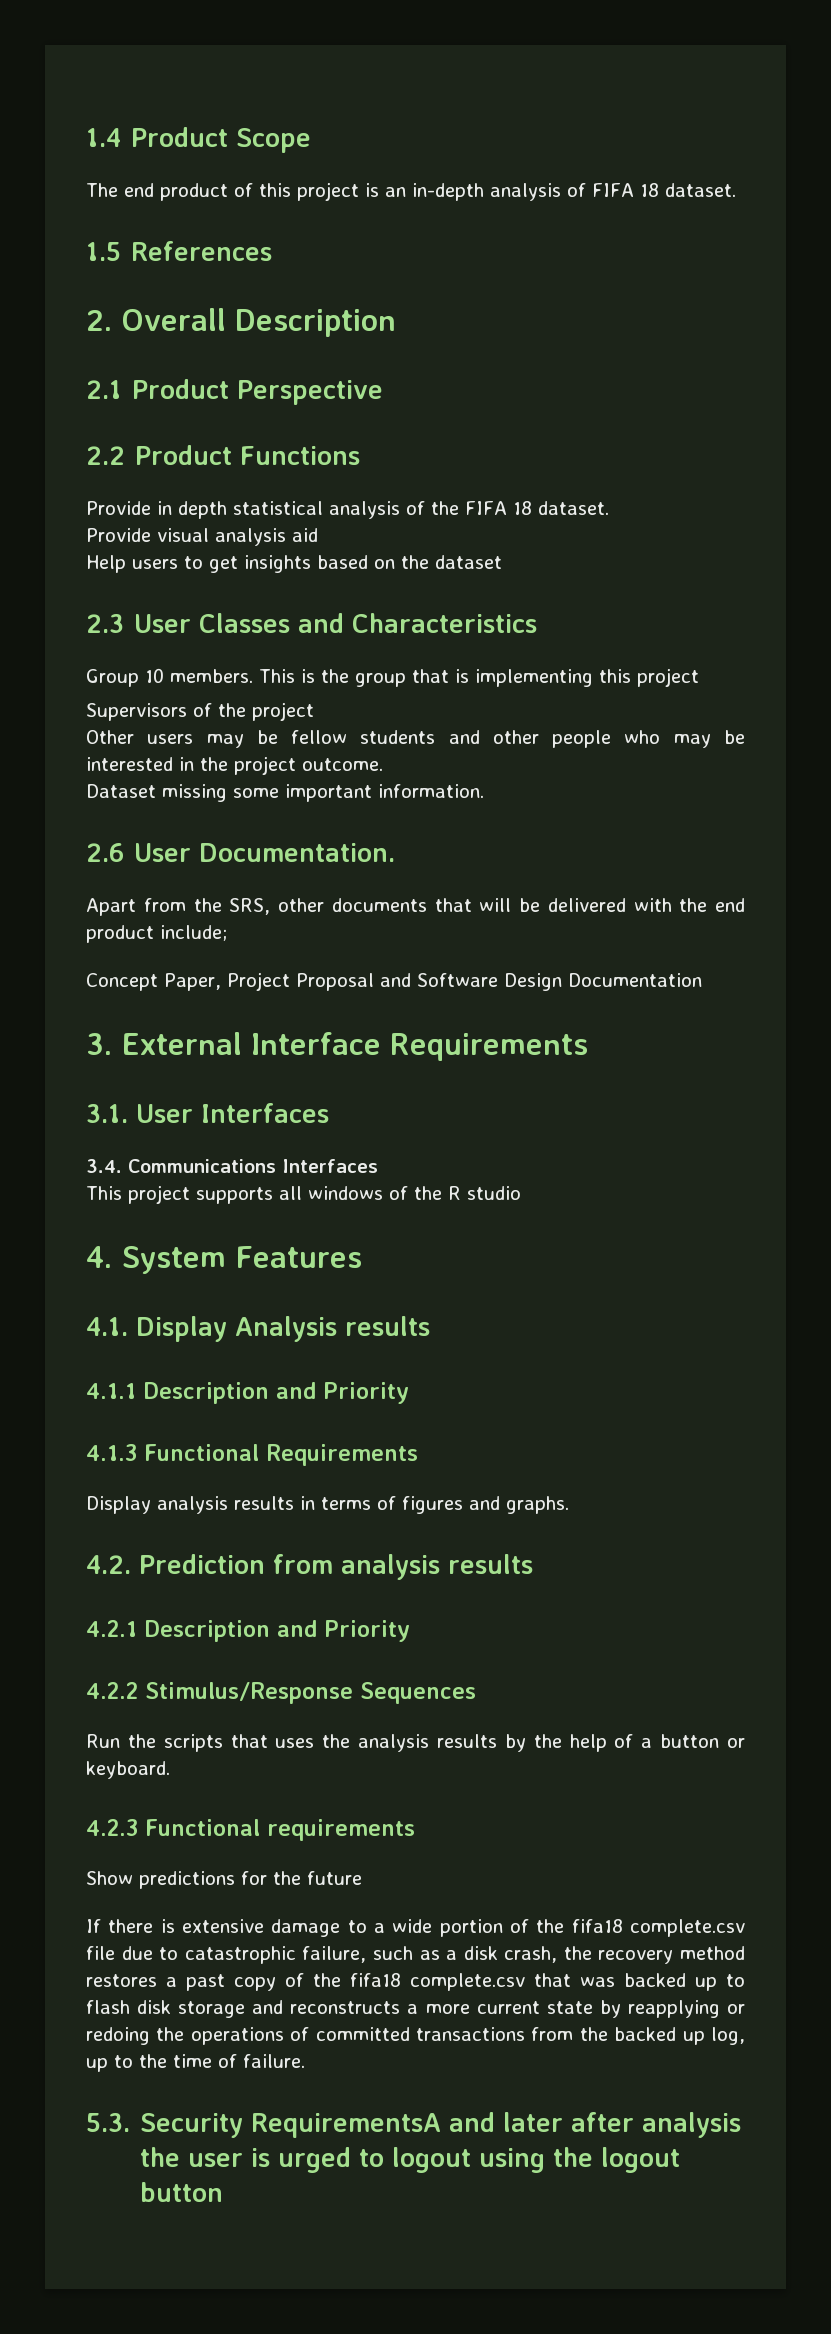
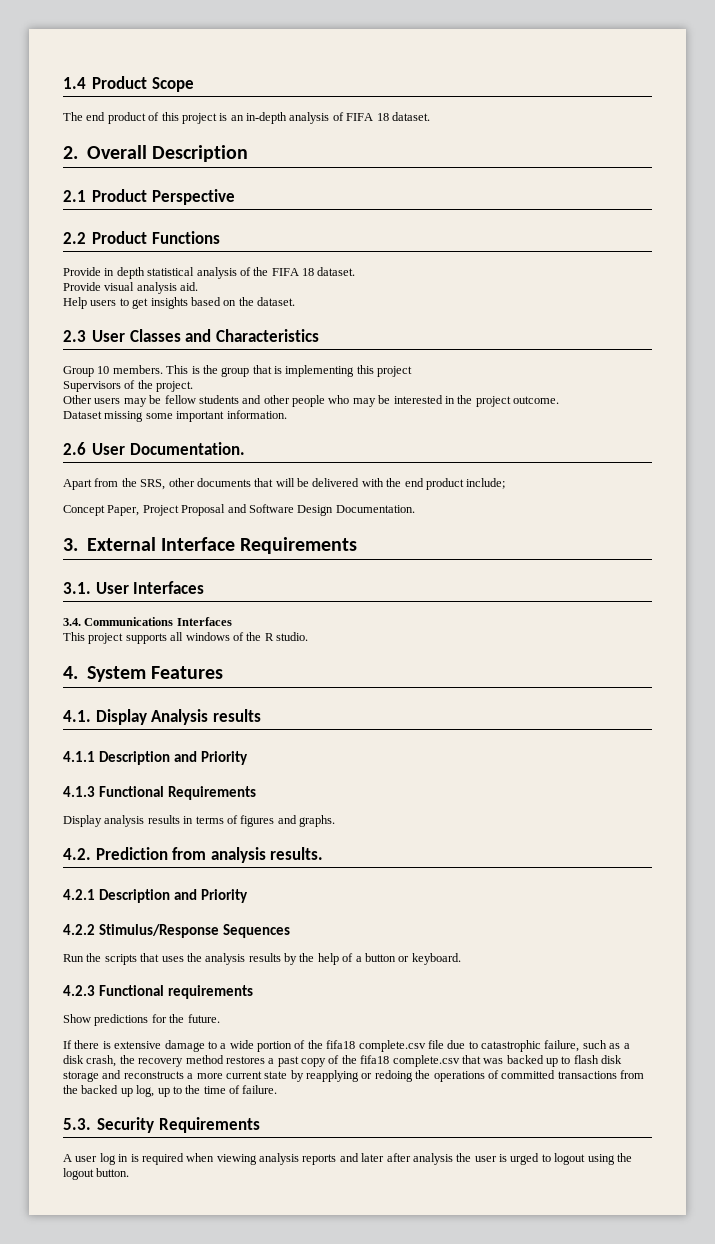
[86,241,273,261] // 1.5 References -> (430, 116) none
[292,528,318,542] aid -> [180,282,199,291] aid.
[435,555,502,569] dataset -> [257,297,295,306] dataset.
[252,702,314,721] project -> [156,381,194,392] project.
[568,973,702,987] Documentation -> [335,505,415,513] Documentation.
[467,1186,521,1200] studio -> [276,632,308,641] studio.
[448,1554,533,1574] results -> [270,847,324,860] results.
[307,1871,362,1885] future -> [187,1014,220,1023] future.
[251,2113,442,2138] RequirementsA -> [158,1117,260,1133] [63,1153,337,1165] Requirements // A user log in is required when viewing analysis reports
[140,2182,224,2202] button -> [96,1168,130,1177] button.

